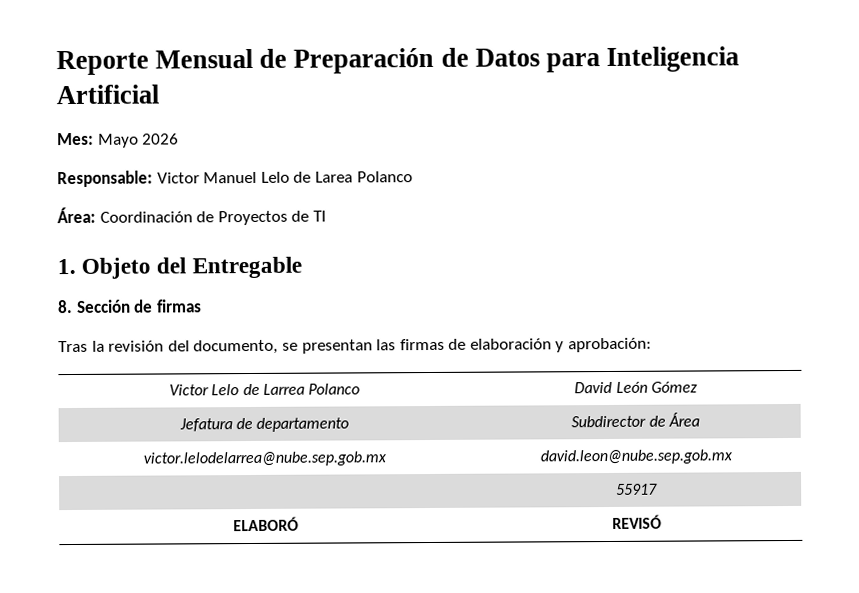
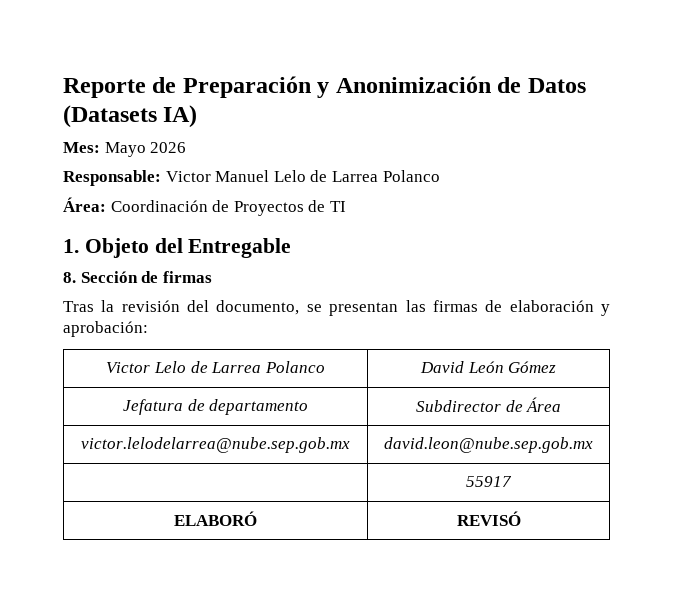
[155,48,254,69] Mensual -> (146, 88) none
[440,46,740,73] [56,84,159,105] de Datos para Inteligencia Artificial -> [317,76,586,98] [63,105,198,128] y Anonimización de Datos (Datasets IA)
[314,171,353,183] Larea -> [331,171,378,182] Larrea

